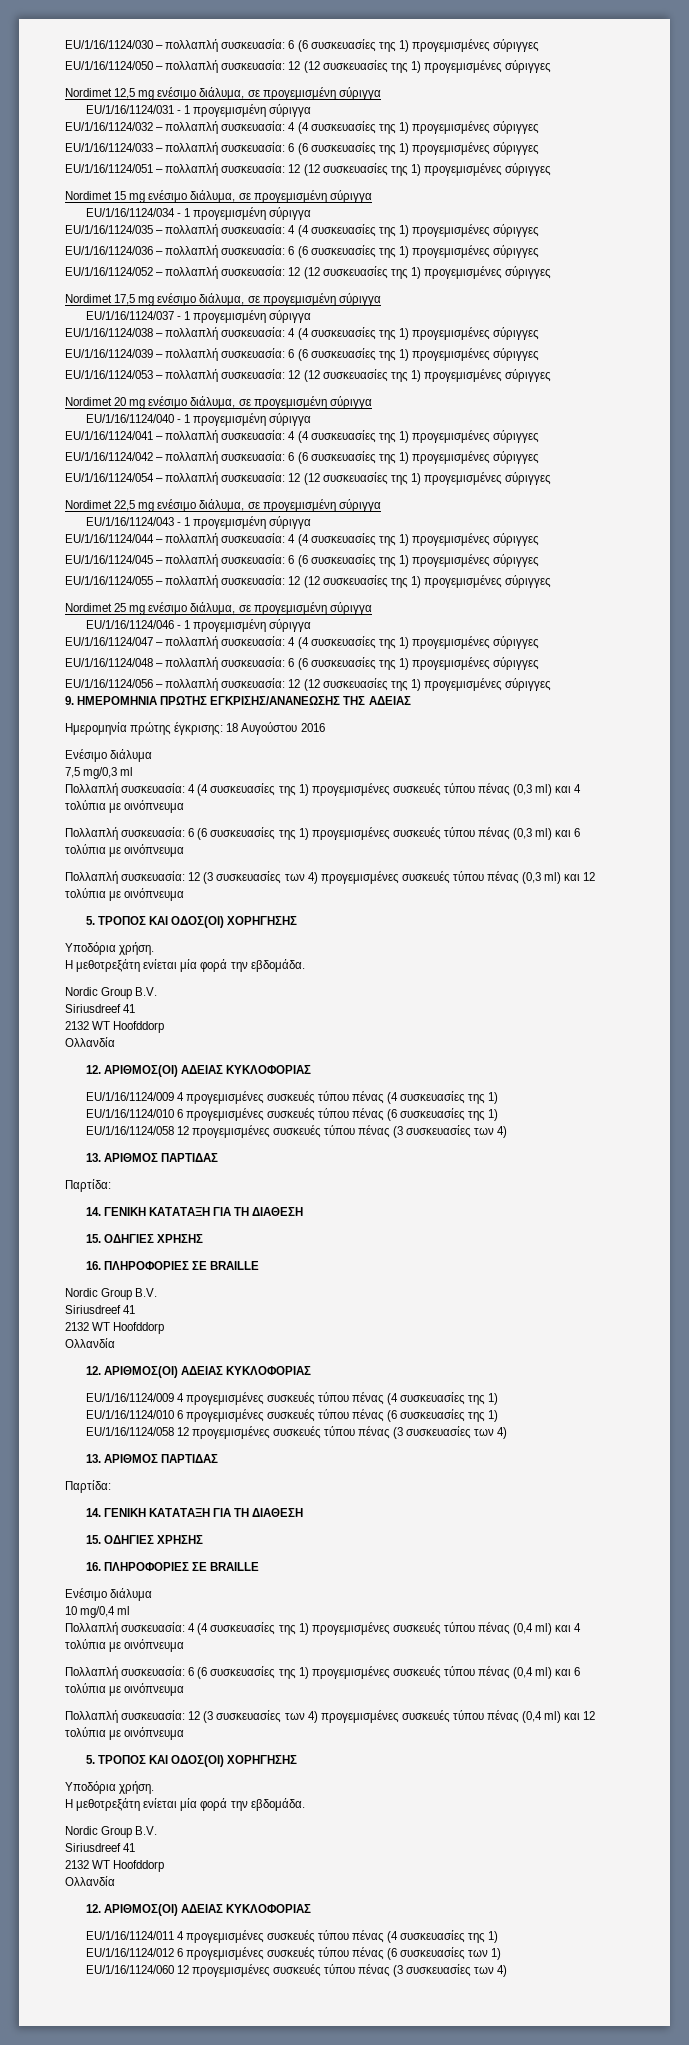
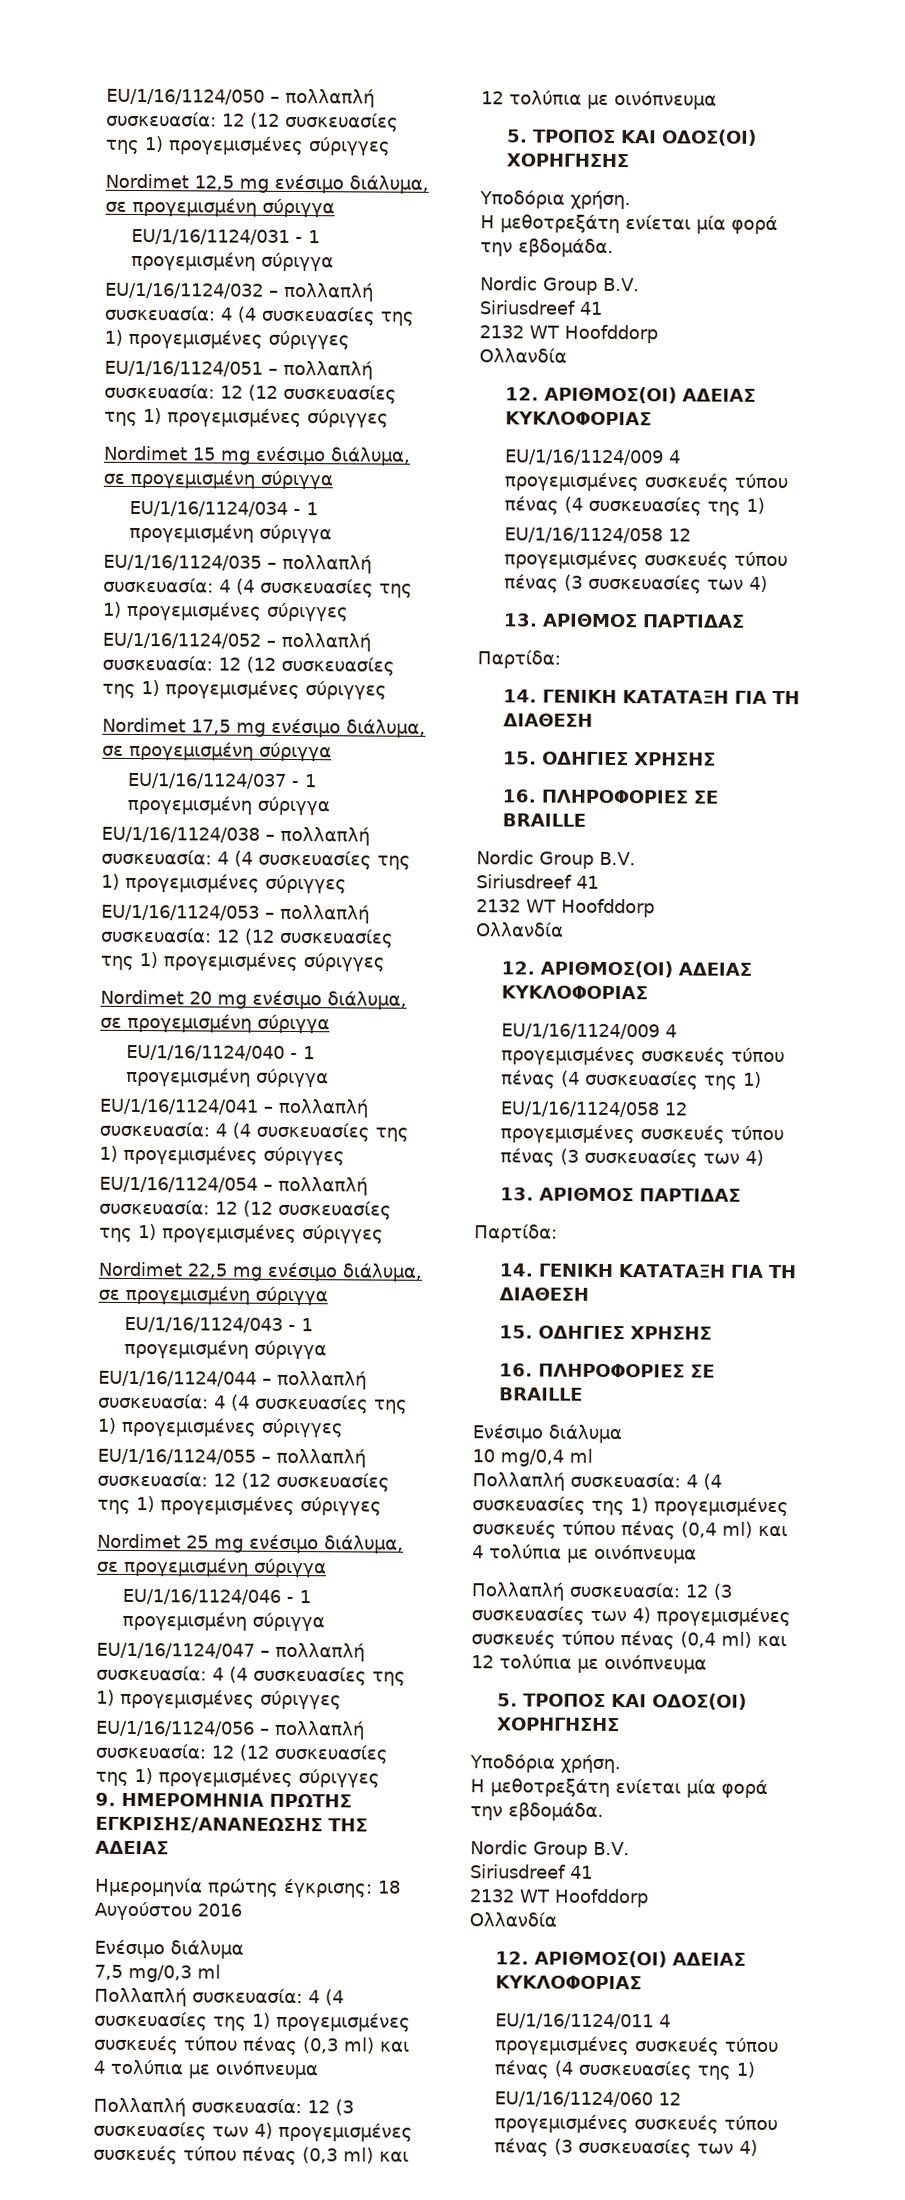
[65,39,540,52] EU/1/16/1124/030 – πολλαπλή συσκευασία: 6 (6 συσκευασίες της 1) προγεμισμένες σύριγγες // -> (106, 96) none
[65,142,540,155] // EU/1/16/1124/033 – πολλαπλή συσκευασία: 6 (6 συσκευασίες της 1) προγεμισμένες σύριγγες -> (350, 340) none
[65,245,540,258] // EU/1/16/1124/036 – πολλαπλή συσκευασία: 6 (6 συσκευασίες της 1) προγεμισμένες σύριγγες -> (349, 612) none
[65,348,540,361] // EU/1/16/1124/039 – πολλαπλή συσκευασία: 6 (6 συσκευασίες της 1) προγεμισμένες σύριγγες -> (347, 884) none
[65,451,540,464] // EU/1/16/1124/042 – πολλαπλή συσκευασία: 6 (6 συσκευασίες της 1) προγεμισμένες σύριγγες -> (345, 1156) none
[65,554,540,567] // EU/1/16/1124/045 – πολλαπλή συσκευασία: 6 (6 συσκευασίες της 1) προγεμισμένες σύριγγες -> (343, 1428) none
[65,657,540,670] // EU/1/16/1124/048 – πολλαπλή συσκευασία: 6 (6 συσκευασίες της 1) προγεμισμένες σύριγγες -> (342, 1700) none
[65,827,581,840] [65,844,185,857] // Πολλαπλή συσκευασία: 6 (6 συσκευασίες της 1) προγεμισμένες συσκευές τύπου πένας (0,3 ml) και 6 τολύπια με οινόπνευμα -> (318, 2070) none
[85,1108,499,1121] // EU/1/16/1124/010 6 προγεμισμένες συσκευές τύπου πένας (6 συσκευασίες της 1) -> (766, 505) none
[85,1409,499,1422] // EU/1/16/1124/010 6 προγεμισμένες συσκευές τύπου πένας (6 συσκευασίες της 1) -> (763, 1079) none
[65,1666,581,1679] [65,1683,185,1696] // Πολλαπλή συσκευασία: 6 (6 συσκευασίες της 1) προγεμισμένες συσκευές τύπου πένας (0,4 ml) και 6 τολύπια με οινόπνευμα -> (697, 1554) none
[85,1947,502,1960] // EU/1/16/1124/012 6 προγεμισμένες συσκευές τύπου πένας (6 συσκευασίες των 1) -> (756, 2069) none

